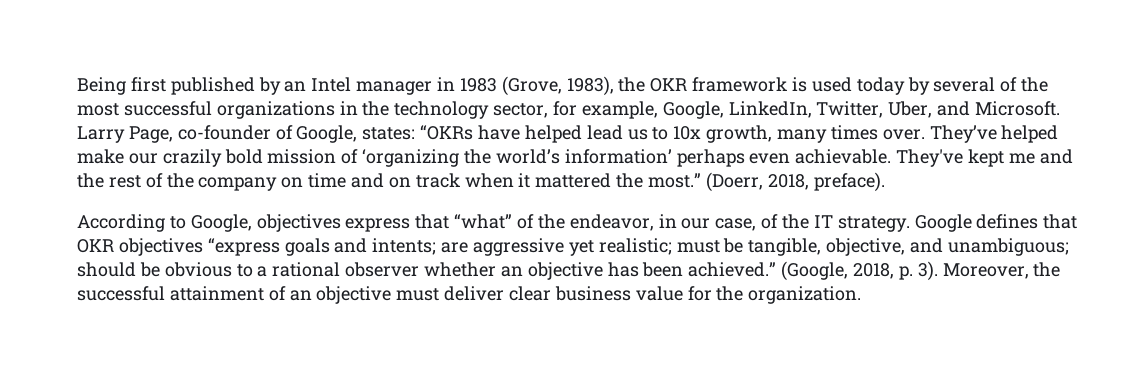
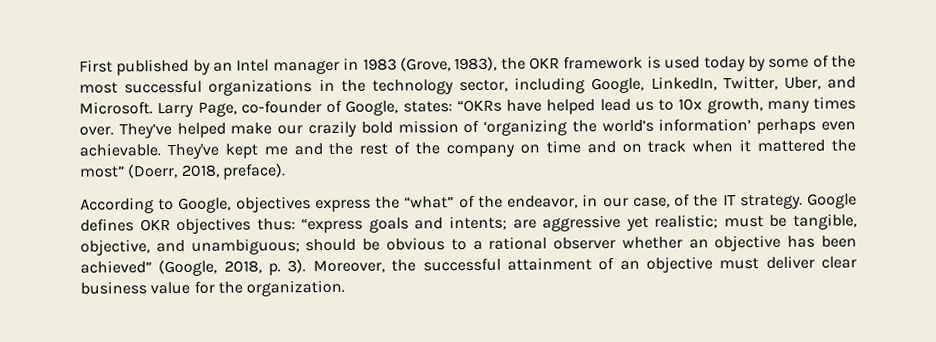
[77,77,166,95] Being first -> [79,59,113,73] First
[933,77,996,92] several -> [768,58,810,68] some
[553,101,658,119] for example, -> [514,77,586,94] including
[648,173,702,188] most.” -> [79,166,125,178] most”
[415,214,450,229] that -> [375,196,401,209] the
[1043,214,1078,229] that -> (134, 225) none
(203, 247) none -> [256,218,296,231] thus:
[688,262,777,277] achieved.” -> [80,260,152,274] achieved”

